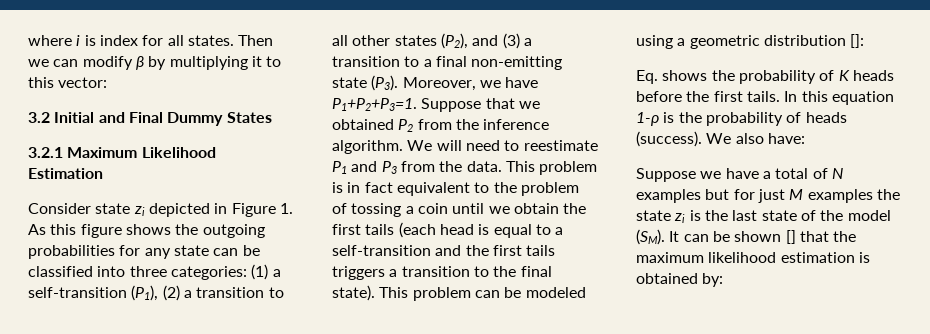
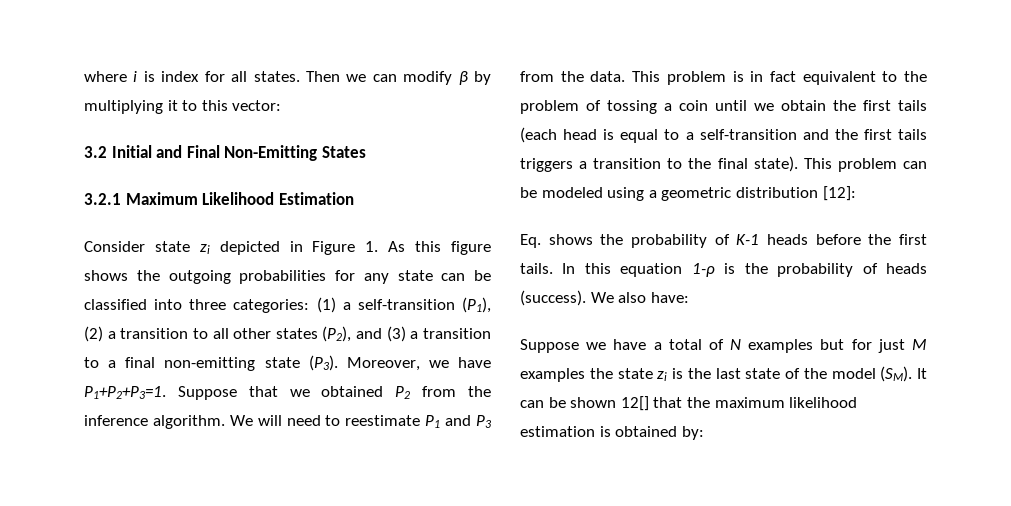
[167,112,224,126] Dummy -> [224,145,318,161] Non-Emitting
[850,34,865,48] []: -> [822,186,856,201] [12]:
[838,70,850,81] K -> [736,234,760,245] K-1
[785,230,796,244] [] -> [620,396,649,411] 12[]

